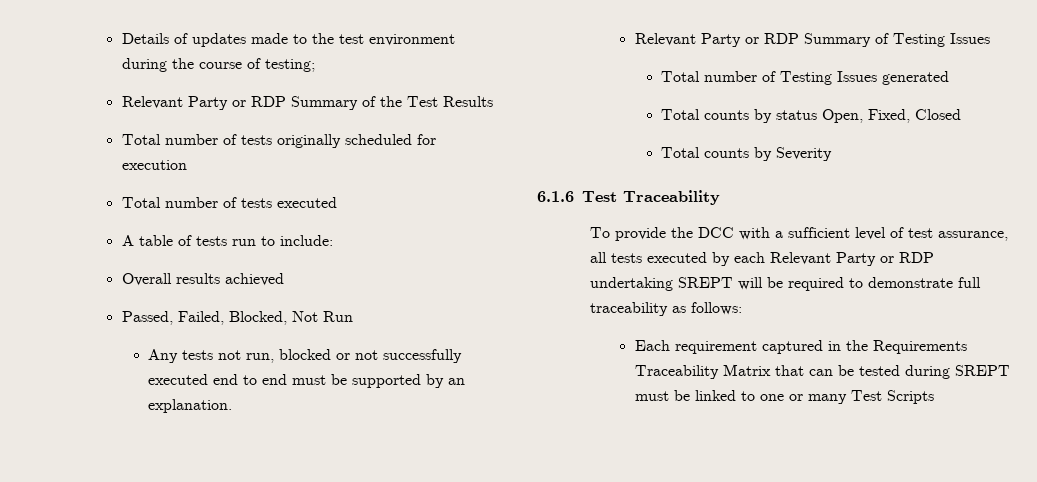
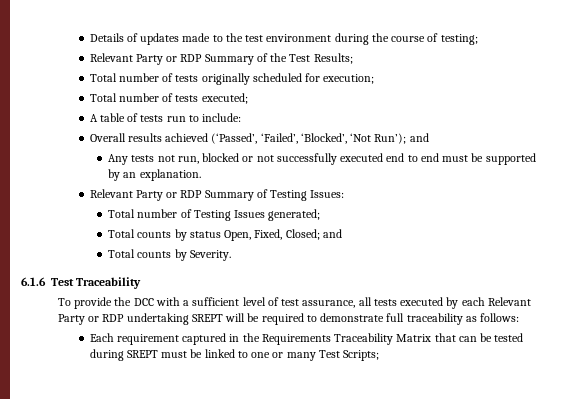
[442,96,493,107] Results -> [313,53,353,64] Results;
[121,160,187,170] [121,197,337,208] execution // Total number of tests executed -> [323,74,375,84] [89,93,248,104] execution; // Total number of tests executed;
[121,311,353,325] // Passed, Failed, Blocked, Not Run -> [211,133,429,144] (‘Passed’, ‘Failed’, ‘Blocked’, ‘Not Run’); and
[949,33,990,44] Issues -> [310,190,345,198] Issues:
[882,71,950,85] generated -> [268,209,321,221] generated;
[915,109,962,120] [661,147,833,161] Closed // Total counts by Severity -> [285,229,342,240] [108,249,231,261] Closed; and // Total counts by Severity.
[886,390,934,404] Scripts -> [343,350,380,361] Scripts;

